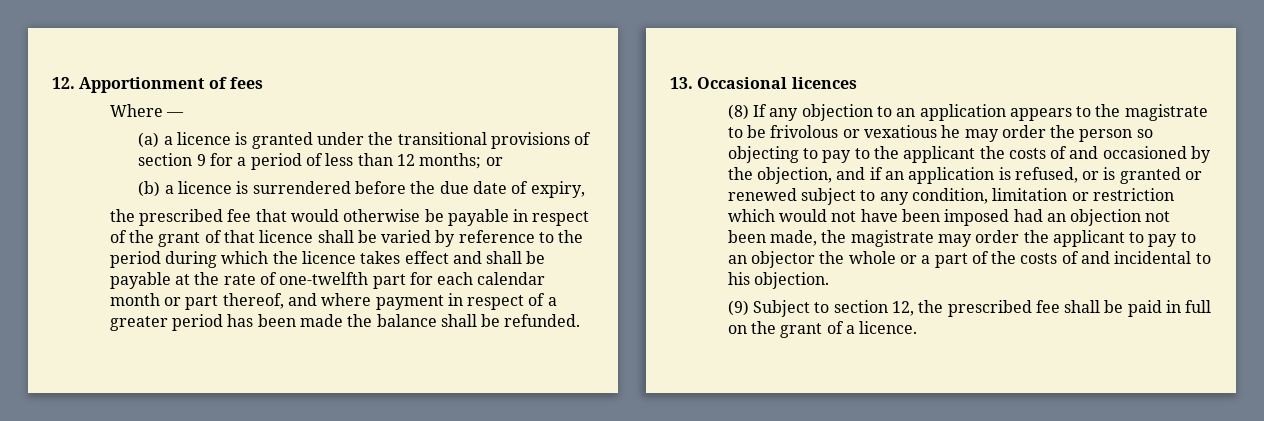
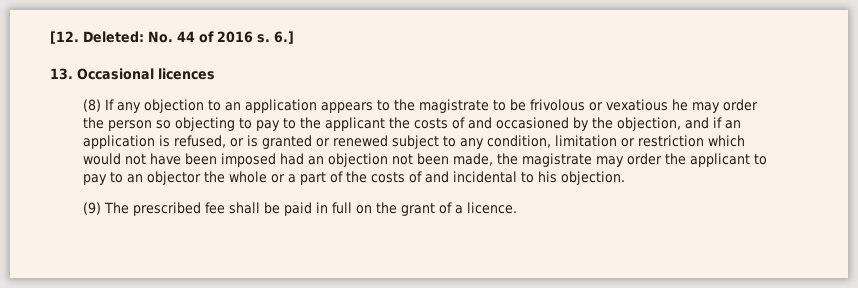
[52,77,263,93] [109,104,184,117] [138,132,592,149] [138,153,503,170] [138,181,585,198] [109,209,590,226] [109,230,584,247] [109,251,546,268] [109,272,546,289] [109,293,557,310] [109,314,581,331] 12. Apportionment of fees // Where — // (a) a licence is granted under the transitional provisions of section 9 for a period of less than 12 months; or // (b) a licence is surrendered before the due date of expiry, // the prescribed fee that would otherwise be payable in respect of the grant of that licence shall be varied by reference to the period during which the licence takes effect and shall be payable at the rate of one-twelfth part for each calendar month or part thereof, and where payment in respect of a greater period has been made the balance shall be refunded. -> [50,31,294,44] [12. Deleted: No. 44 of 2016 s. 6.]
[752,300,944,317] Subject to section 12, the -> [104,202,130,214] The

